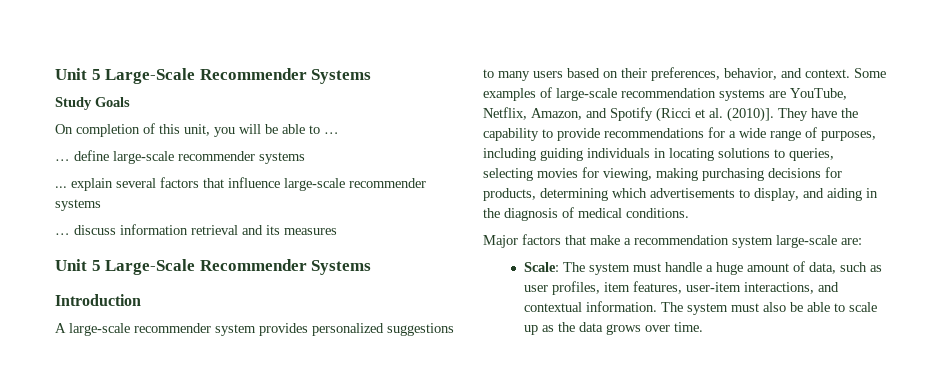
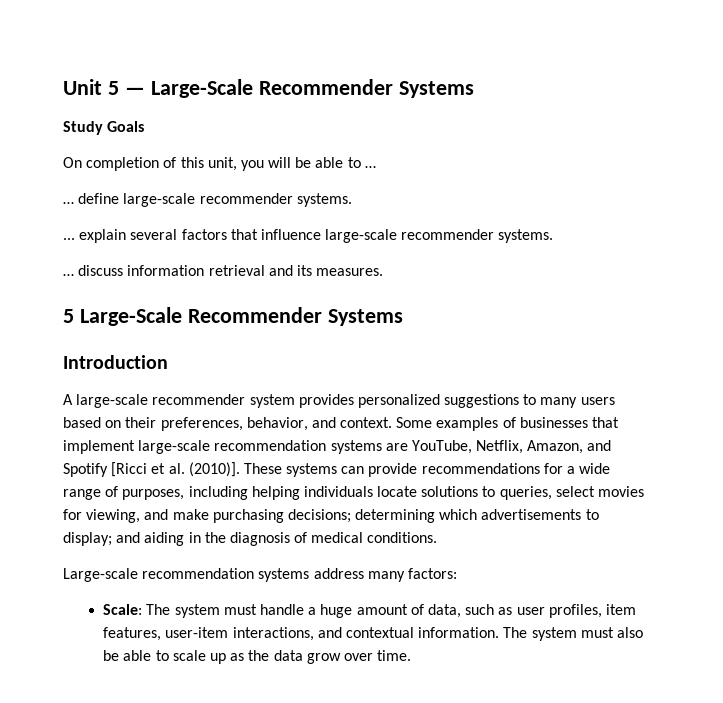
[55,68,101,80] Unit 5 -> [63,79,145,95] Unit 5 —
[259,152,305,164] systems -> [296,193,352,207] systems.
[55,199,101,211] systems -> [498,229,554,243] systems.
[284,228,337,235] [55,259,87,271] measures // Unit -> [316,268,384,276] measures. //
(552, 92) none -> [519,417,620,428] [63,440,135,454] businesses that implement
[656,107,691,122] (Ricci -> [111,462,148,477] [Ricci
[778,108,858,121] [483,128,553,141] They have the capability to -> [243,463,365,477] These systems can
[540,148,714,161] guiding individuals in locating -> [251,486,418,500] helping individuals locate
[483,168,533,181] selecting -> [555,486,595,497] select
[656,167,842,181] [483,188,536,201] making purchasing decisions for products, -> [144,509,351,523] and make purchasing decisions;
[754,188,799,201] display, -> [63,532,112,546] display;
[483,234,862,248] Major factors that make a recommendation system large-scale are: -> [63,568,457,582] Large-scale recommendation systems address many factors:
[606,324,642,335] grows -> [306,653,341,664] grow

